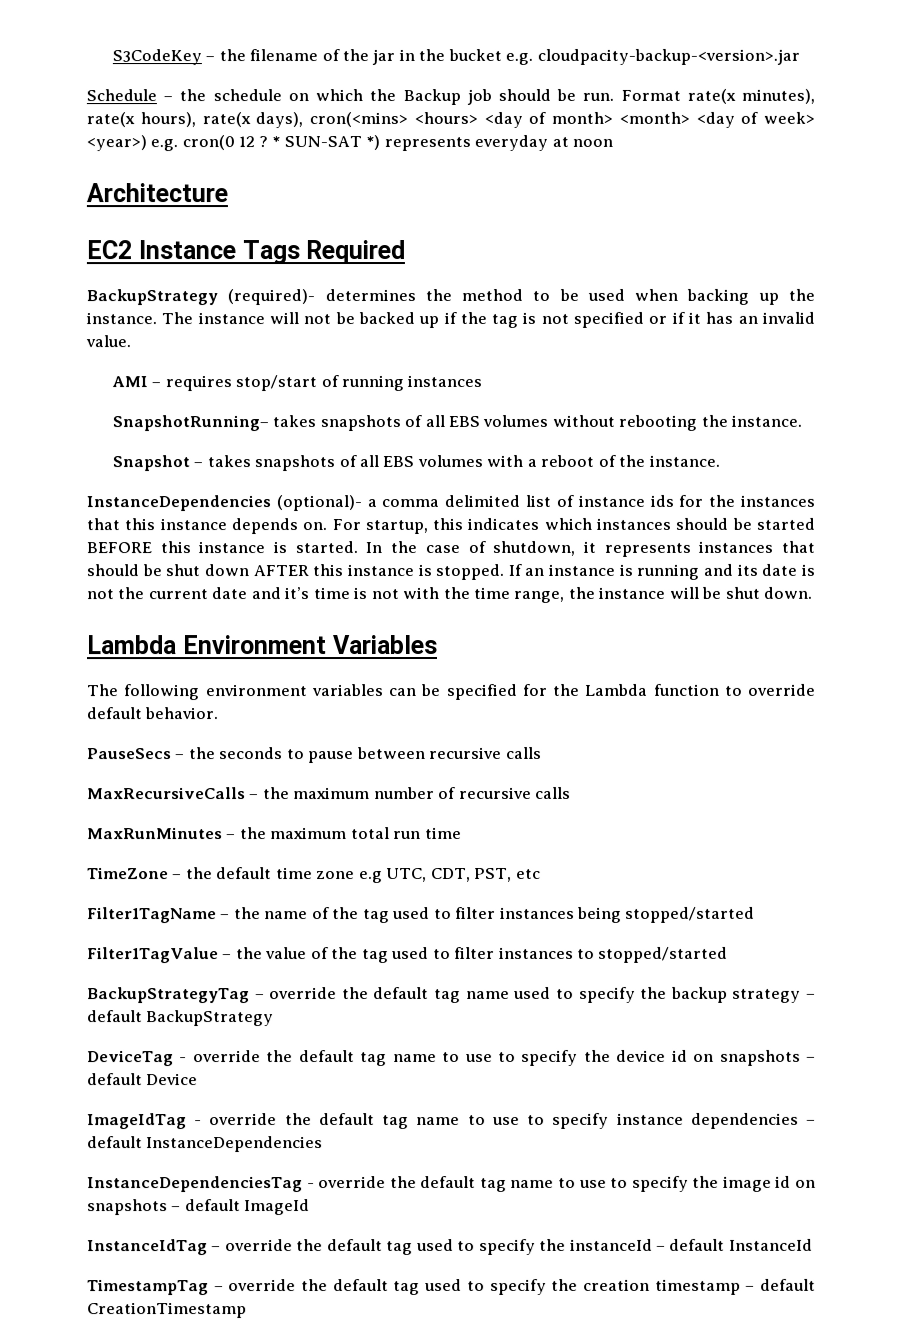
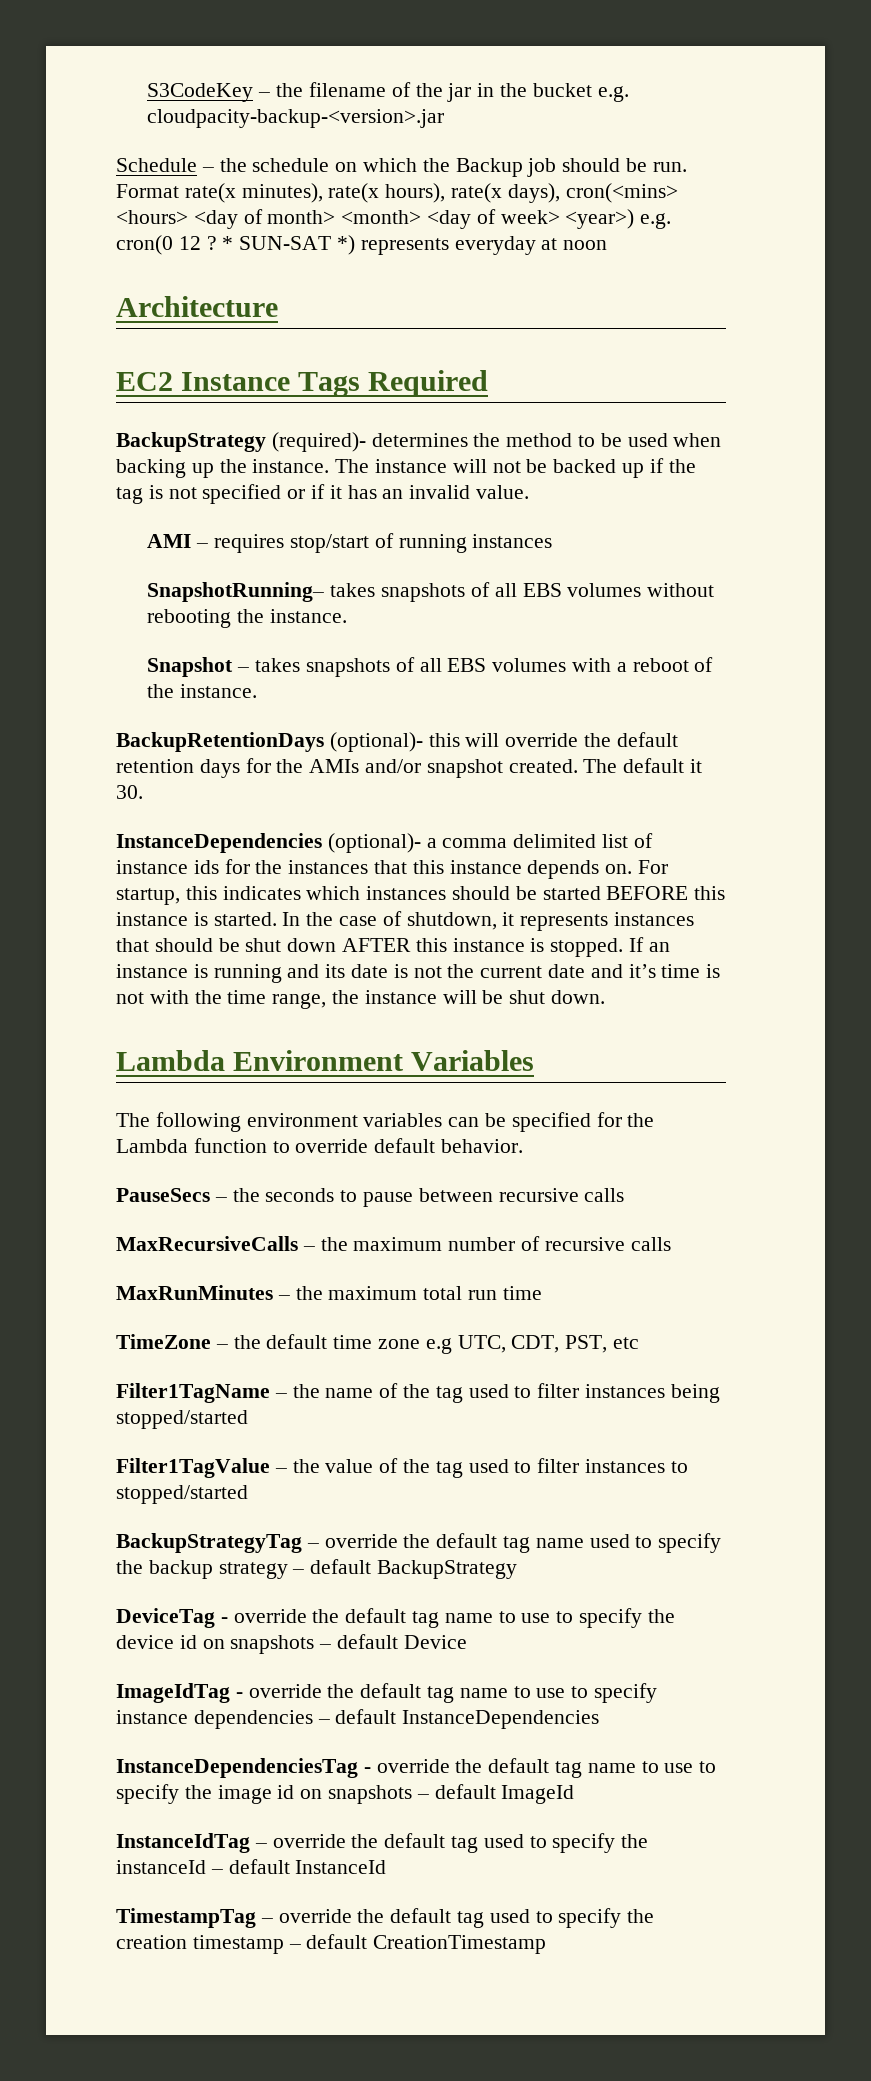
(720, 460) none -> [116,732,678,752] [116,758,703,778] [116,785,143,799] // BackupRetentionDays (optional)- this will override the default retention days for the AMIs and/or snapshot created. The default it 30.

